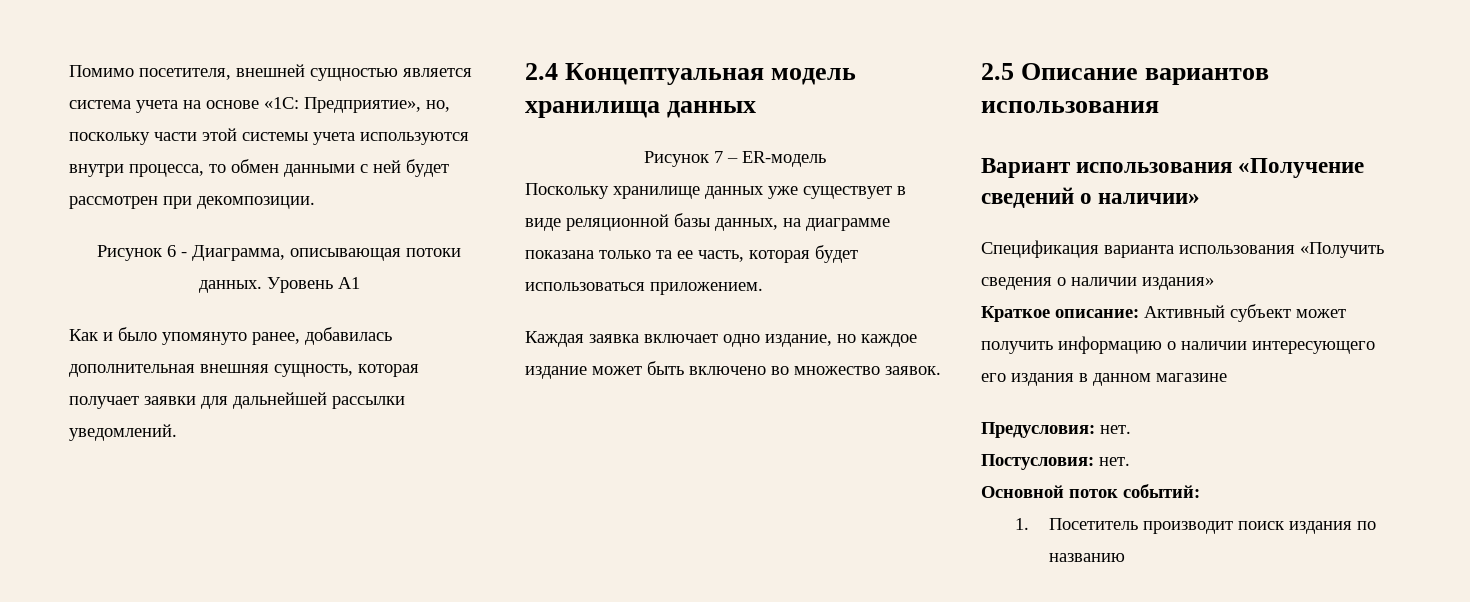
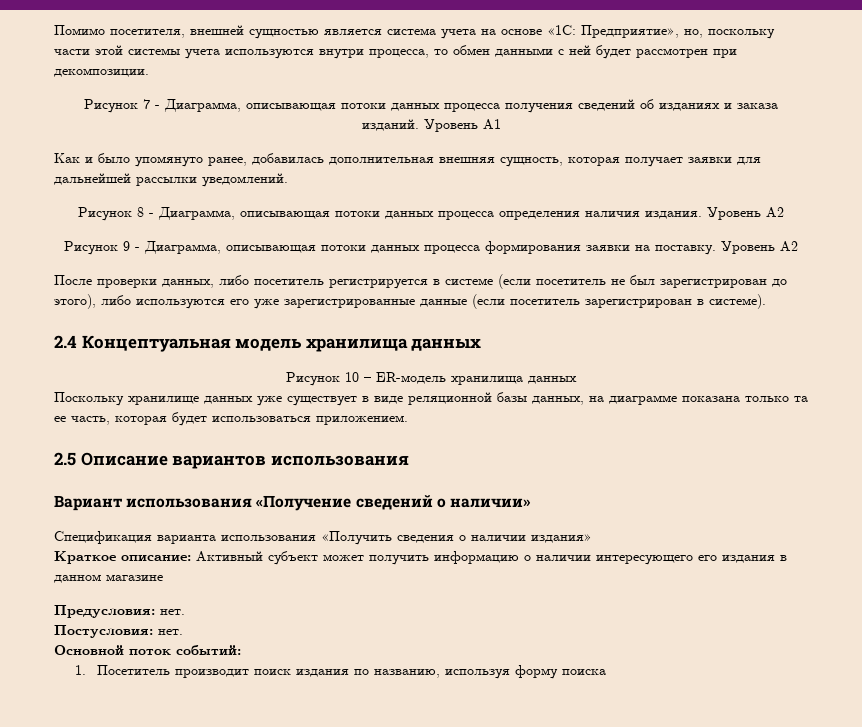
[167,245,461,261] [198,280,262,293] 6 - Диаграмма, описывающая потоки данных. -> [143,99,778,113] [361,119,419,131] 7 - Диаграмма, описывающая потоки данных процесса получения сведений об изданиях и заказа изданий.
(177, 432) none -> [78,207,784,221] [64,241,798,255] [54,274,787,289] [54,294,766,309] // Рисунок 8 - Диаграмма, описывающая потоки данных процесса определения наличия издания. Уровень A2 // Рисунок 9 - Диаграмма, описывающая потоки данных процесса формирования заявки на поставку. Уровень A2 // После проверки данных, либо посетитель регистрируется в системе (если посетитель не был зарегистрирован до этого), либо используются его уже зарегистрированные данные (если посетитель зарегистрирован в системе).
[714,151,723,163] 7 -> [345,372,359,382] 10
(826, 159) none -> [451,376,577,385] хранилища данных
[525,331,917,347] [525,361,941,379] // Каждая заявка включает одно издание, но каждое издание может быть включено во множество заявок. -> (408, 420) none
[1049,553,1126,562] названию -> [373,665,606,679] названию, используя форму поиска

